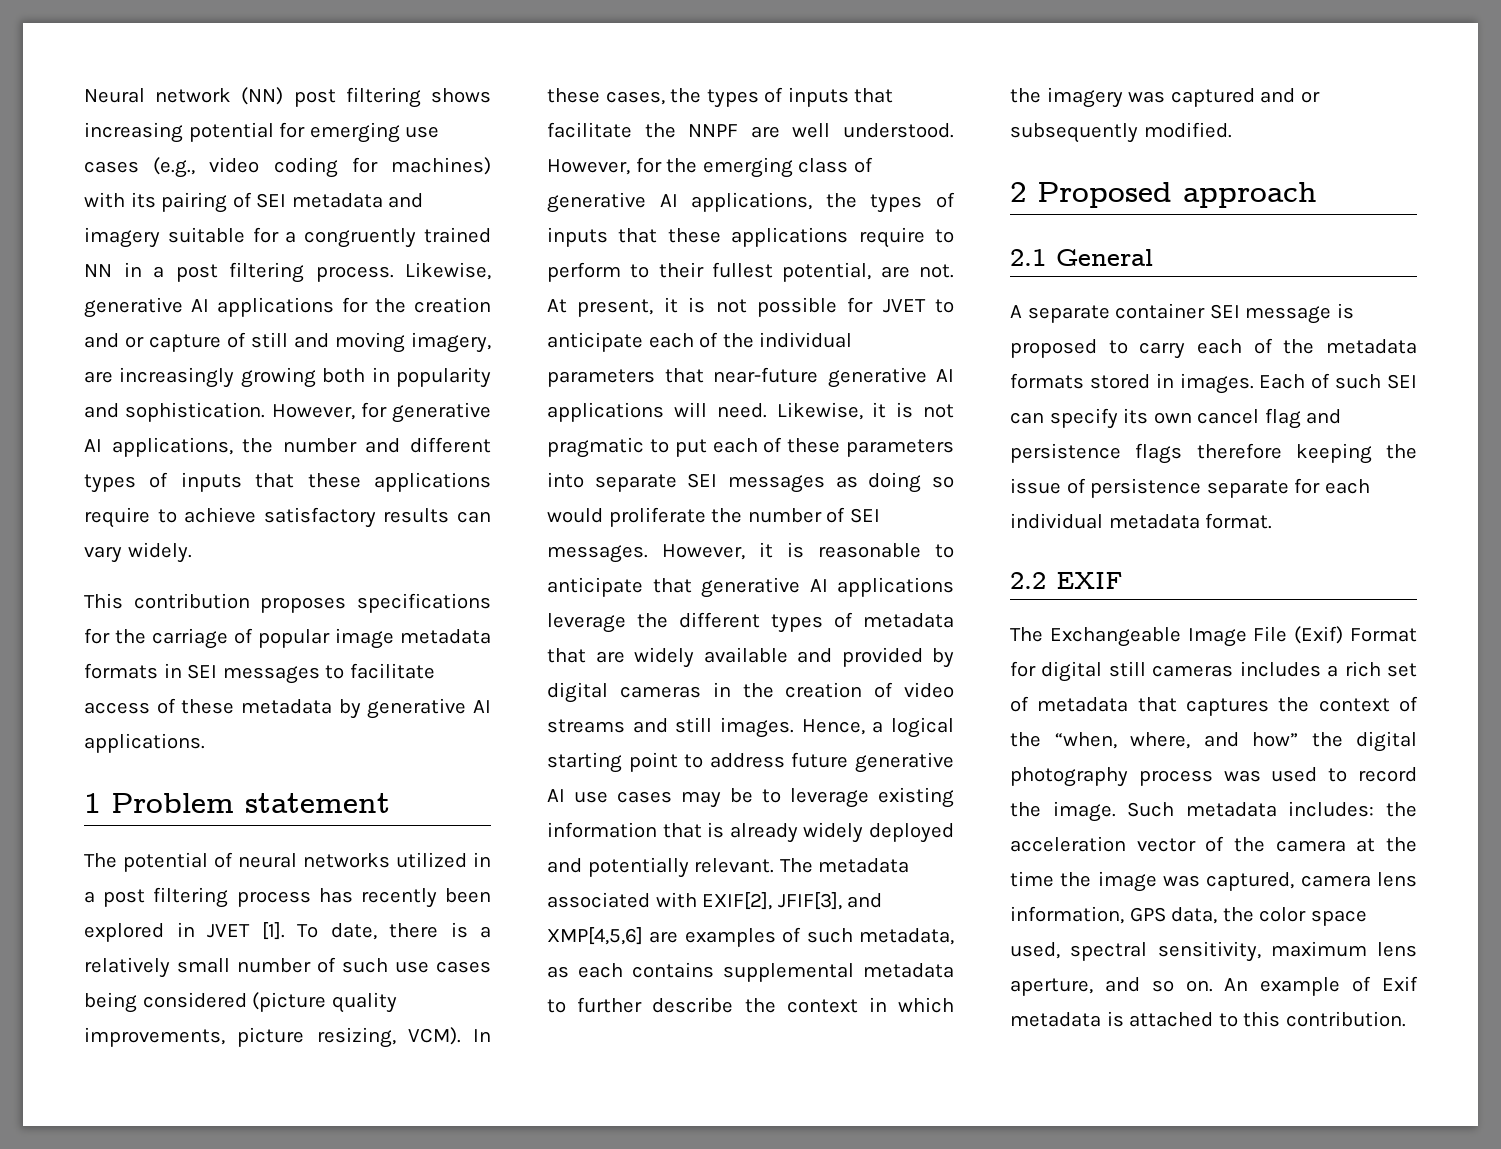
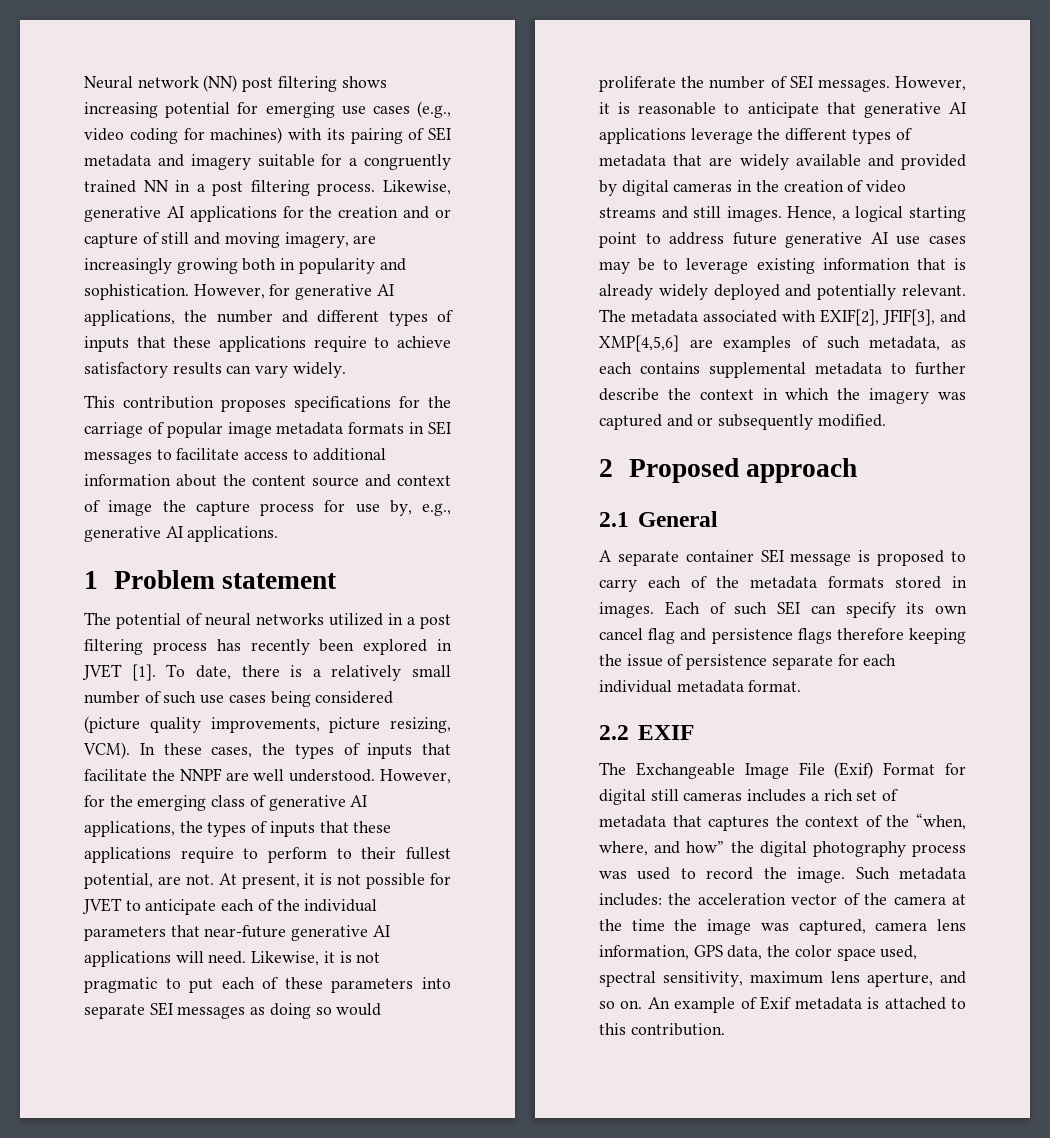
[156,698,361,719] of these metadata by -> [292,448,386,461] [84,474,451,487] [84,500,451,516] to additional information about the content source and context of image the capture process for use by, e.g.,

